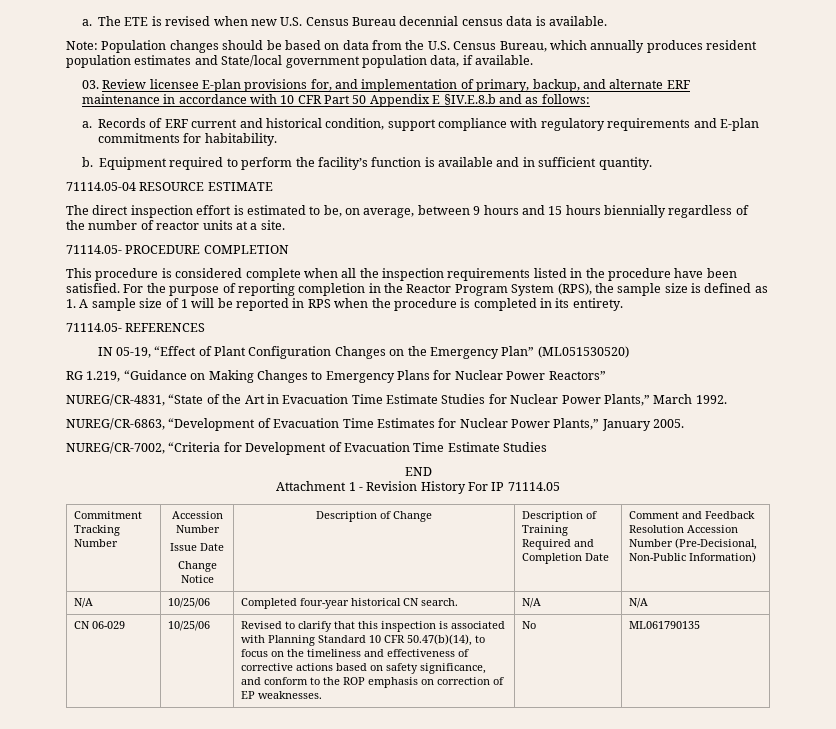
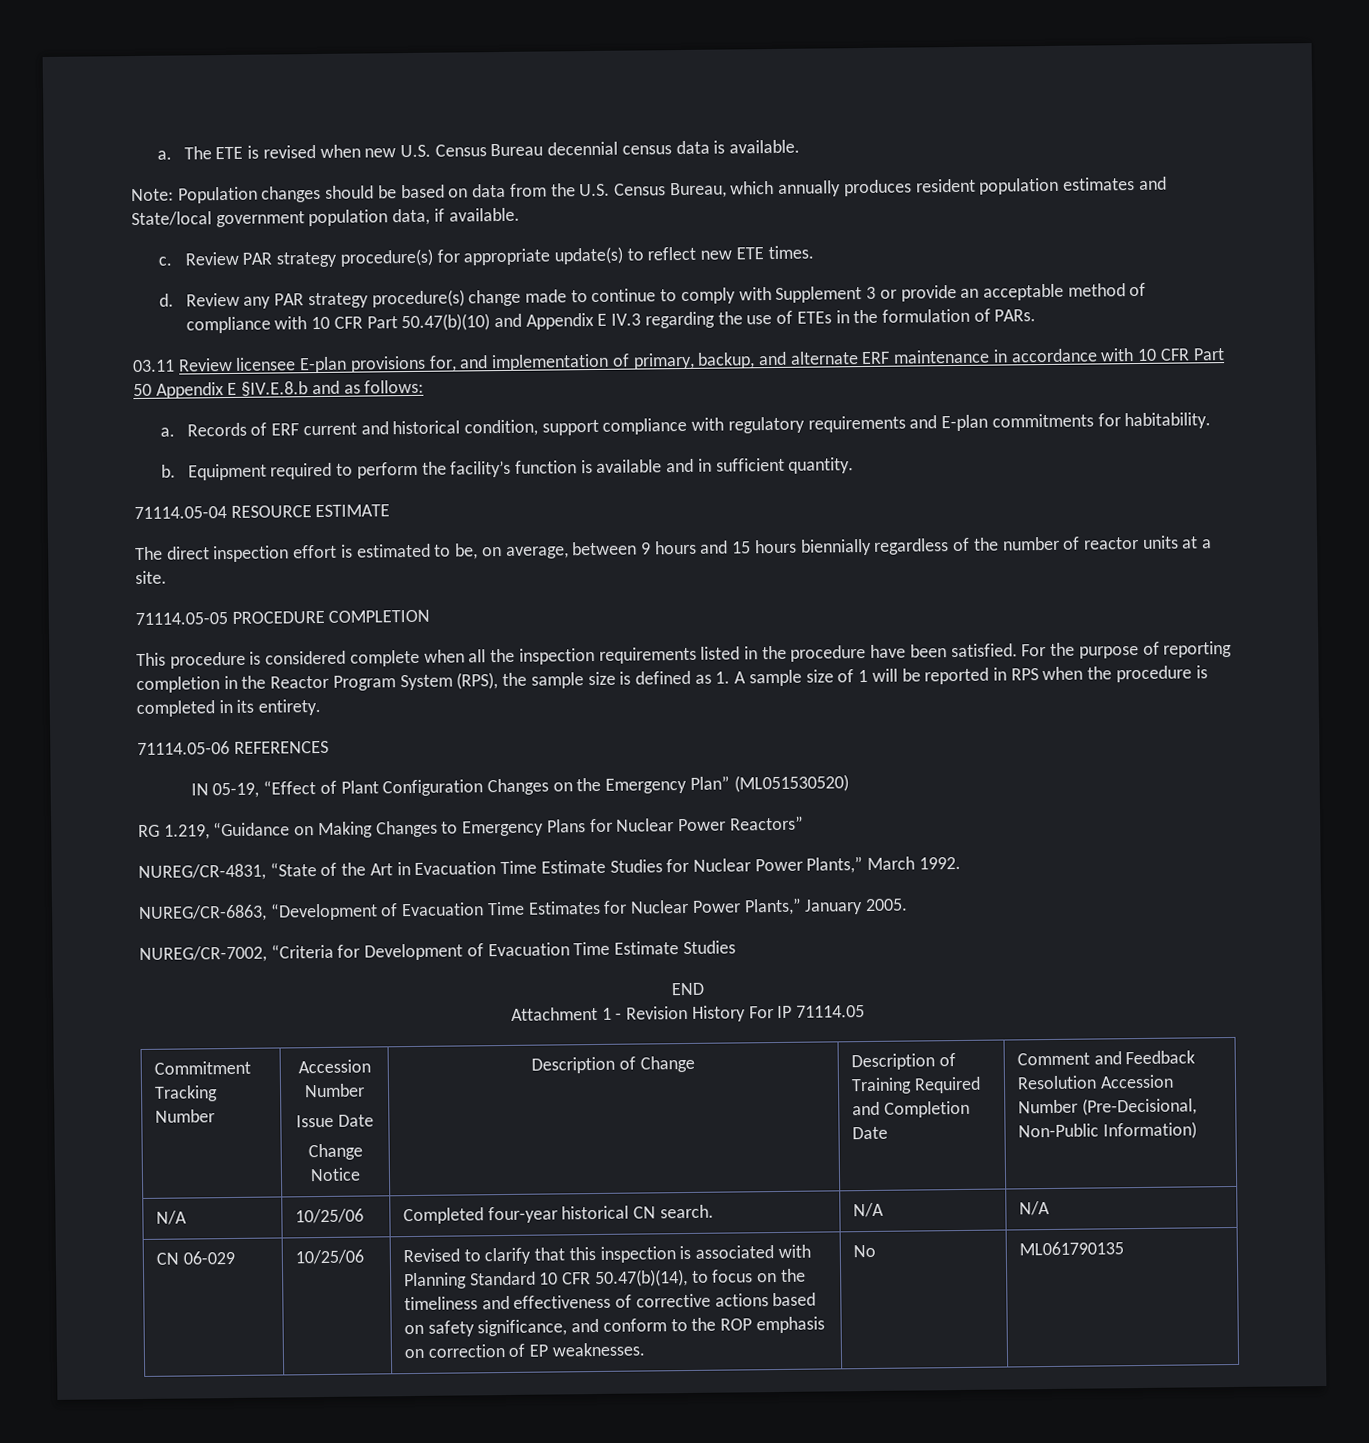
[81,80,99,89] 03. -> [157,245,814,268] [158,282,1147,309] [185,308,1037,334] [132,359,175,373] c. Review PAR strategy procedure(s) for appropriate update(s) to reflect new ETE times. // d. Review any PAR strategy procedure(s) change made to continue to comply with Supplement 3 or provide an acceptable method of compliance with 10 CFR Part 50.47(b)(10) and Appendix E IV.3 regarding the use of ETEs in the formulation of PARs. // 03.11
[66,245,122,254] 71114.05- -> [135,612,228,626] 71114.05-05
[66,323,122,332] 71114.05- -> [137,741,230,756] 71114.05-06

